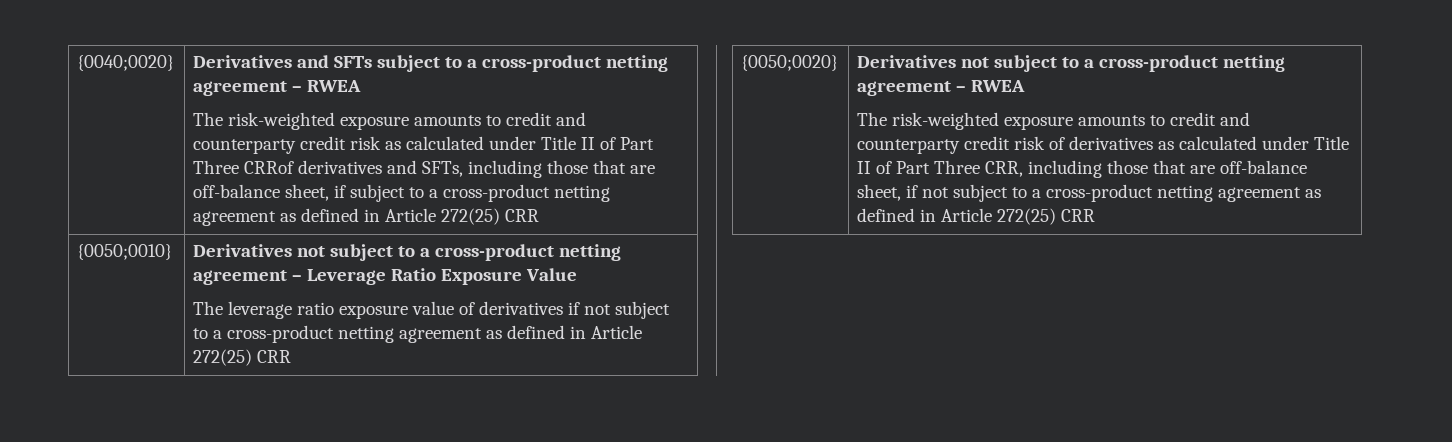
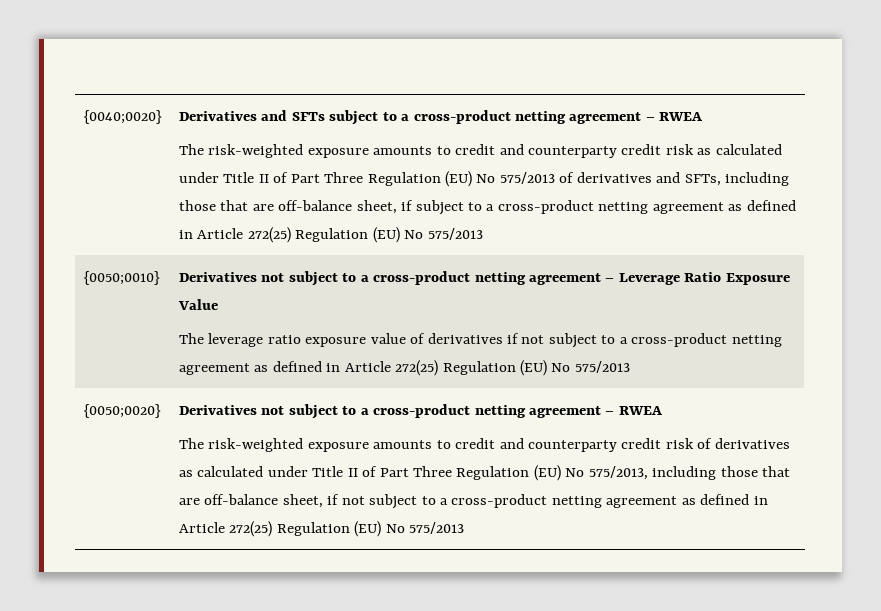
[244,161,295,174] CRRof -> [367,171,575,187] Regulation (EU) No 575/2013 of
[505,209,540,222] CRR -> [295,227,483,243] Regulation (EU) No 575/2013
[257,350,292,363] CRR -> [442,360,630,376] Regulation (EU) No 575/2013
[985,161,1024,177] CRR, -> [456,465,648,481] Regulation (EU) No 575/2013,
[1061,209,1096,222] CRR -> [276,521,465,537] Regulation (EU) No 575/2013

